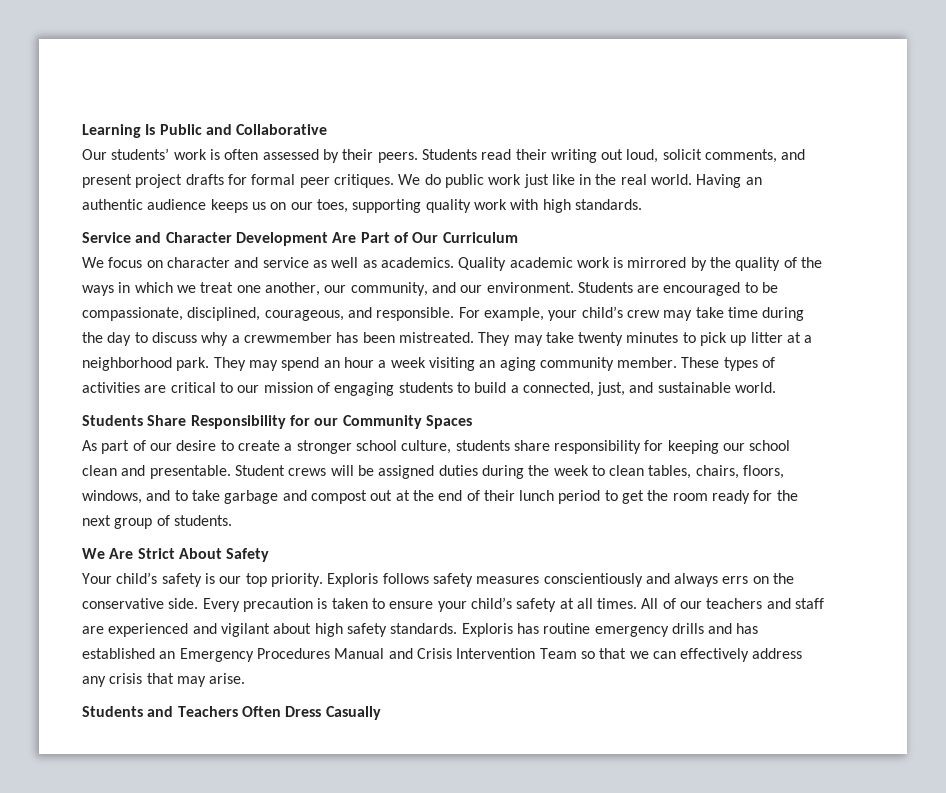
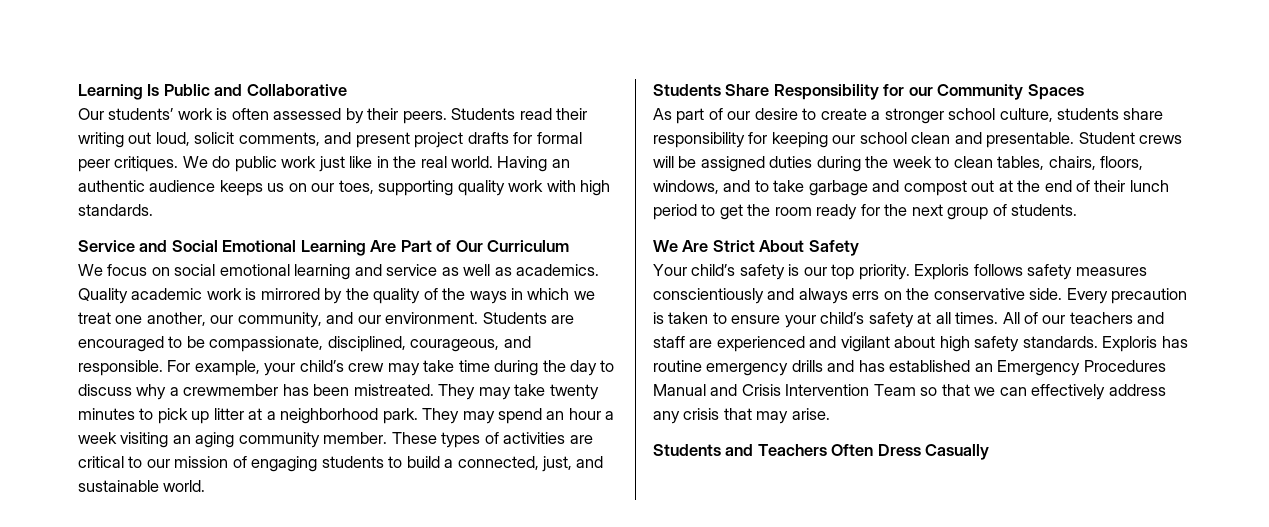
[165,232,328,246] Character Development -> [171,240,366,256] Social Emotional Learning
[166,257,230,268] character -> [174,264,351,280] social emotional learning

